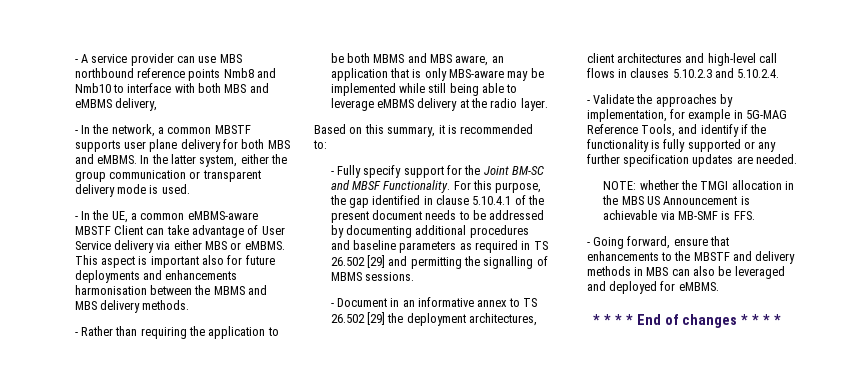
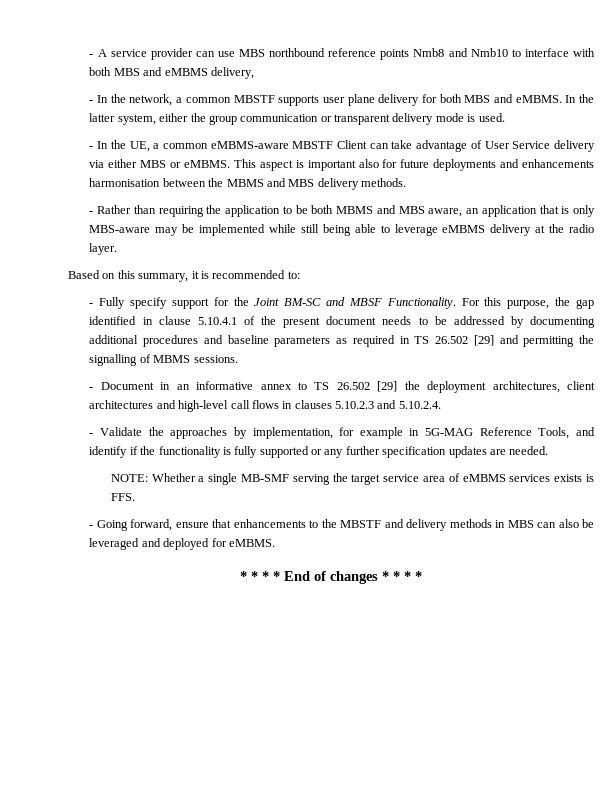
[639,180,795,190] [602,195,750,205] [603,210,718,220] whether the TMGI allocation in the MBS US Announcement is achievable via MB-SMF -> [151,473,583,485] Whether a single MB-SMF serving the target service area of eMBMS services exists

